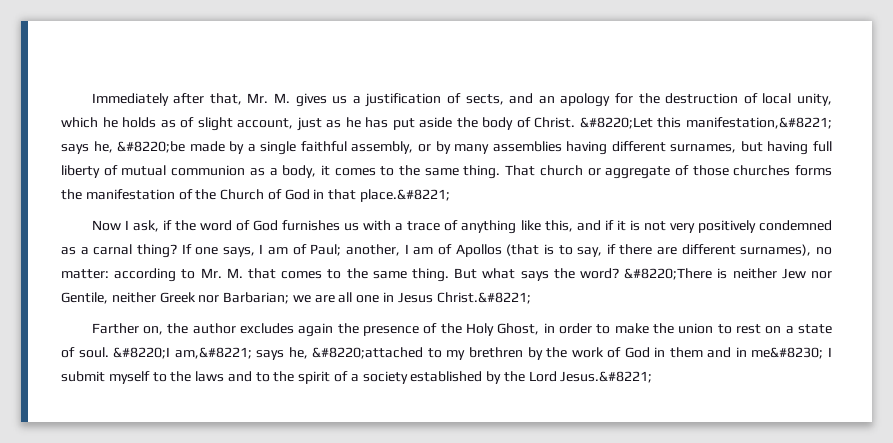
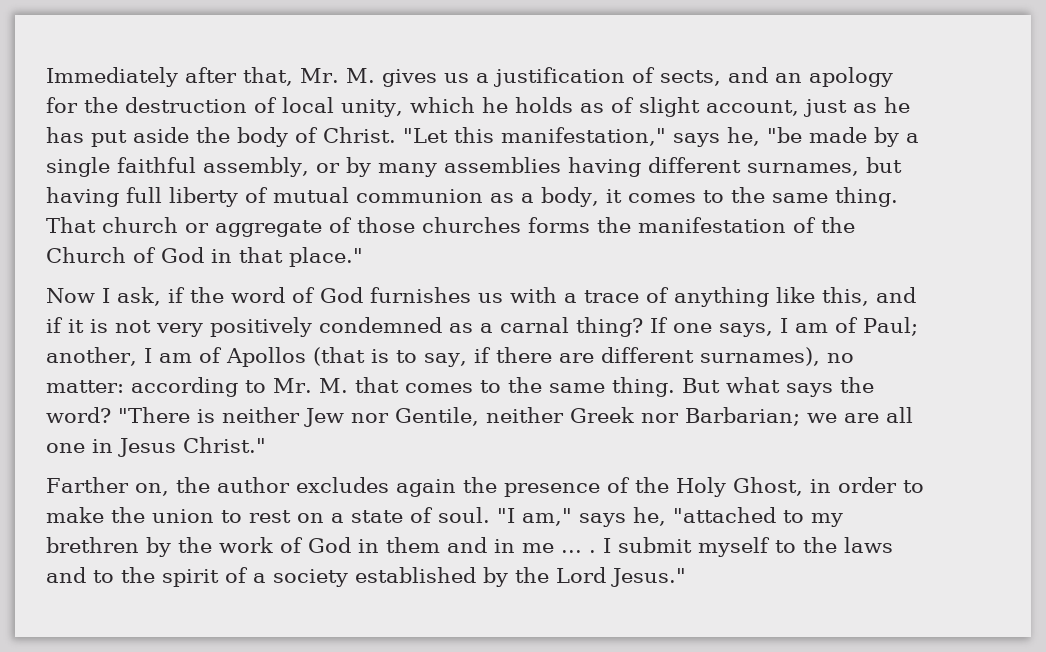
[579,117,832,129] [61,141,186,154] &#8220;Let this manifestation,&#8221; says he, &#8220;be -> [403,127,802,147] "Let this manifestation," says he, "be
[360,189,451,202] place.&#8221; -> [289,247,363,267] place."
[624,268,713,280] &#8220;There -> [118,407,190,423] "There
[436,292,531,304] Christ.&#8221; -> [183,437,266,453] Christ."
[113,347,424,360] &#8220;I am,&#8221; says he, &#8220;attached -> [497,507,776,527] "I am," says he, "attached
[751,347,824,359] me&#8230; -> [522,543,596,553] me ... .
[560,371,653,383] Jesus.&#8221; -> [611,568,686,587] Jesus."

